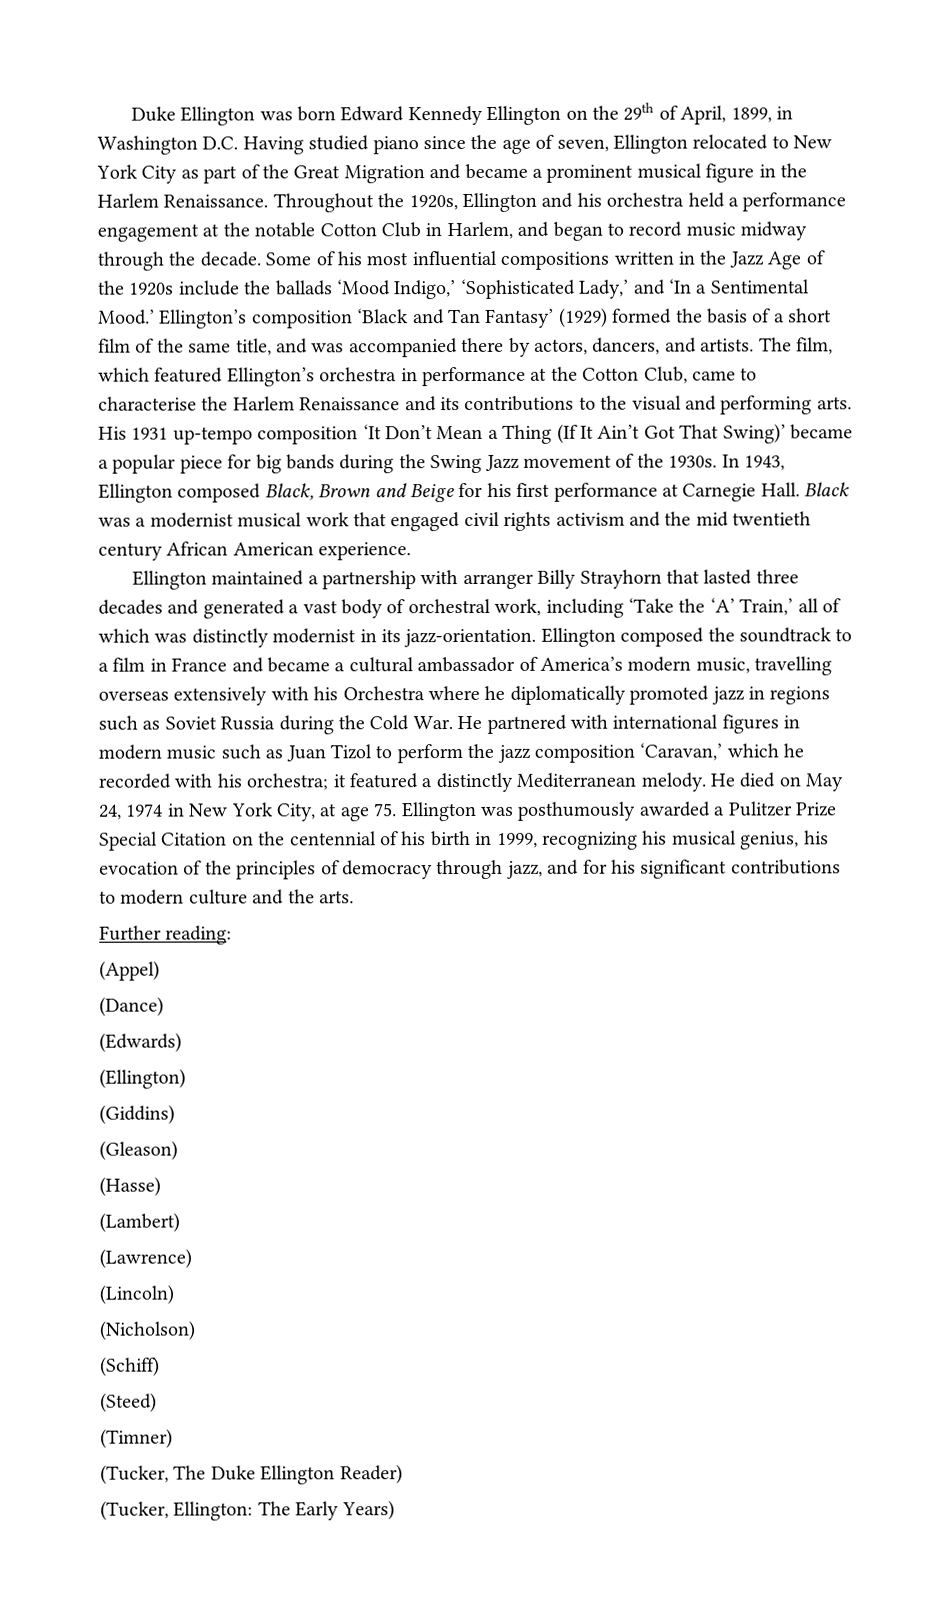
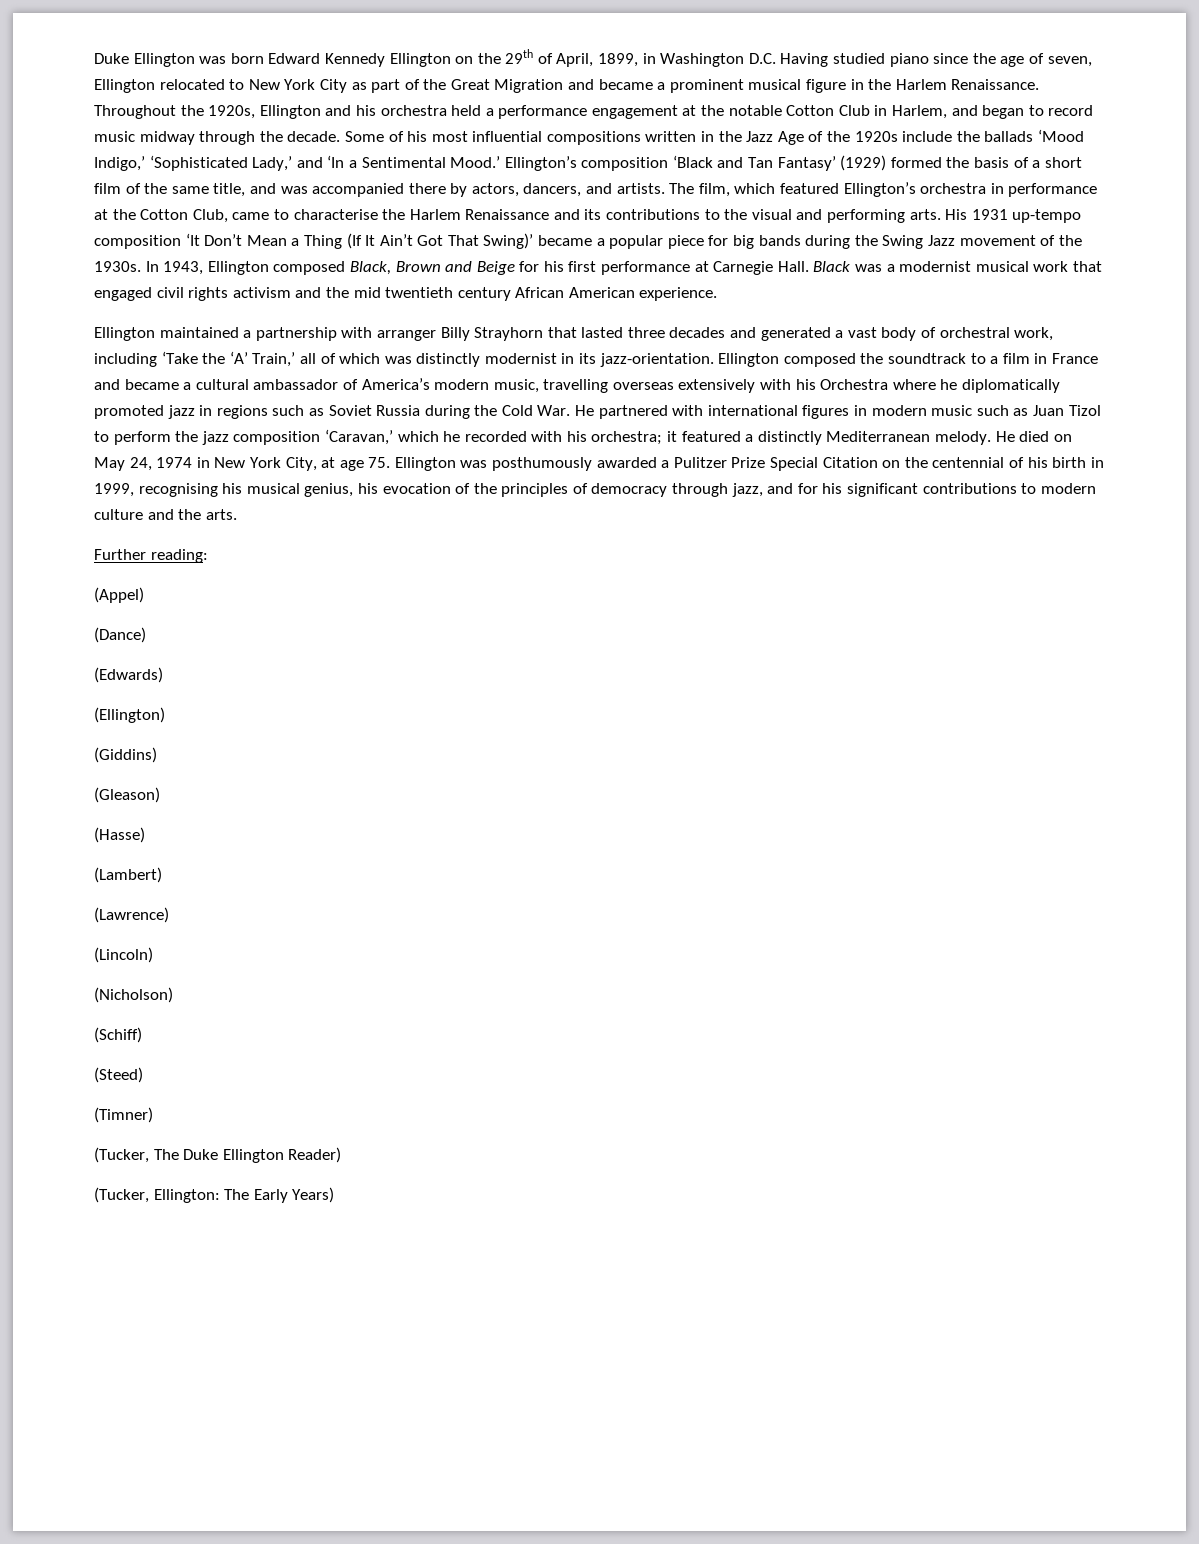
[541,831,638,850] recognizing -> [138,483,218,497] recognising

